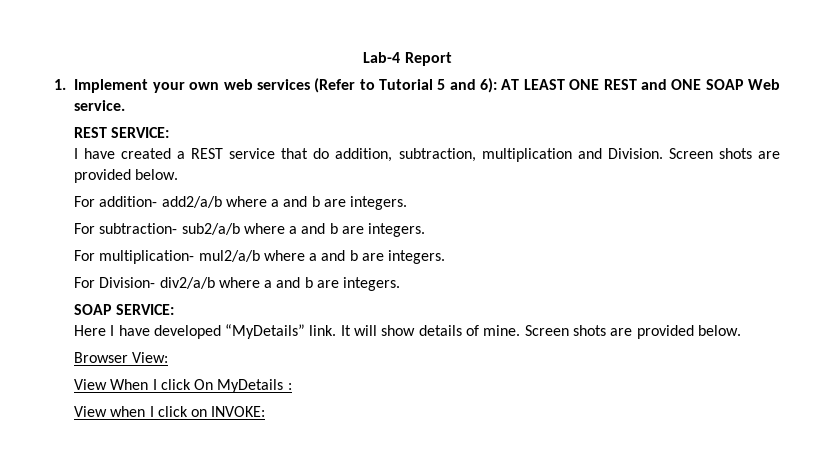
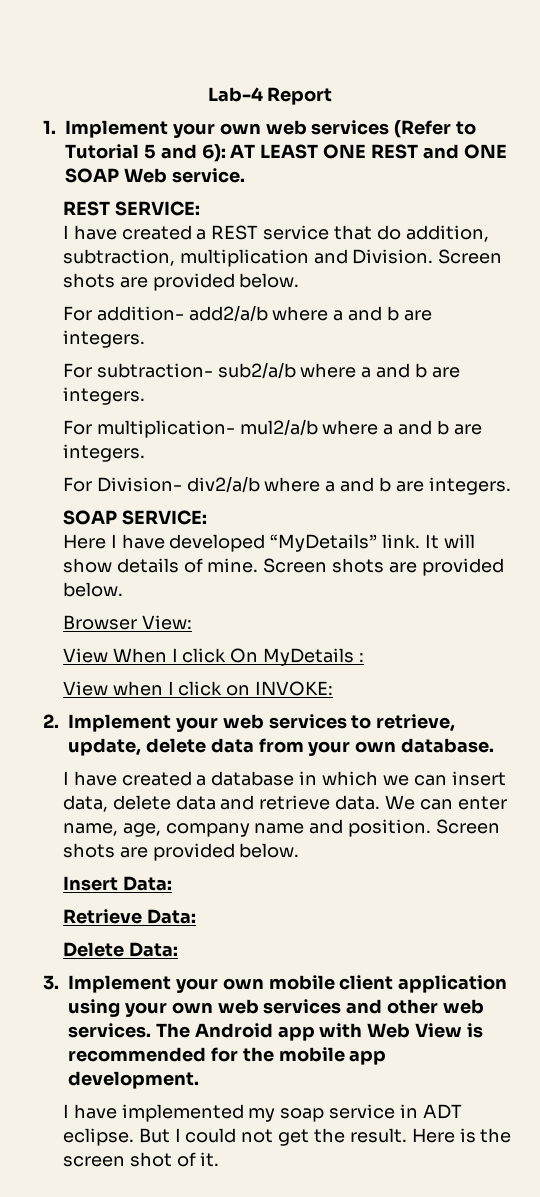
(266, 411) none -> [42,714,456,732] [67,738,495,756] [62,771,506,786] [62,795,507,812] [62,819,501,837] [62,843,300,861] [62,876,172,891] [62,909,196,924] [62,942,178,957] [42,975,508,993] [67,999,484,1017] [67,1023,483,1041] [67,1047,387,1065] [67,1071,199,1089] [62,1104,462,1122] [62,1128,512,1146] [62,1152,220,1167] // 2. Implement your web services to retrieve, update, delete data from your own database. // I have created a database in which we can insert data, delete data and retrieve data. We can enter name, age, company name and position. Screen shots are provided below. // Insert Data: // Retrieve Data: // Delete Data: // 3. Implement your own mobile client application using your own web services and other web services. The Android app with Web View is recommended for the mobile app development. // I have implemented my soap service in ADT eclipse. But I could not get the result. Here is the screen shot of it.

